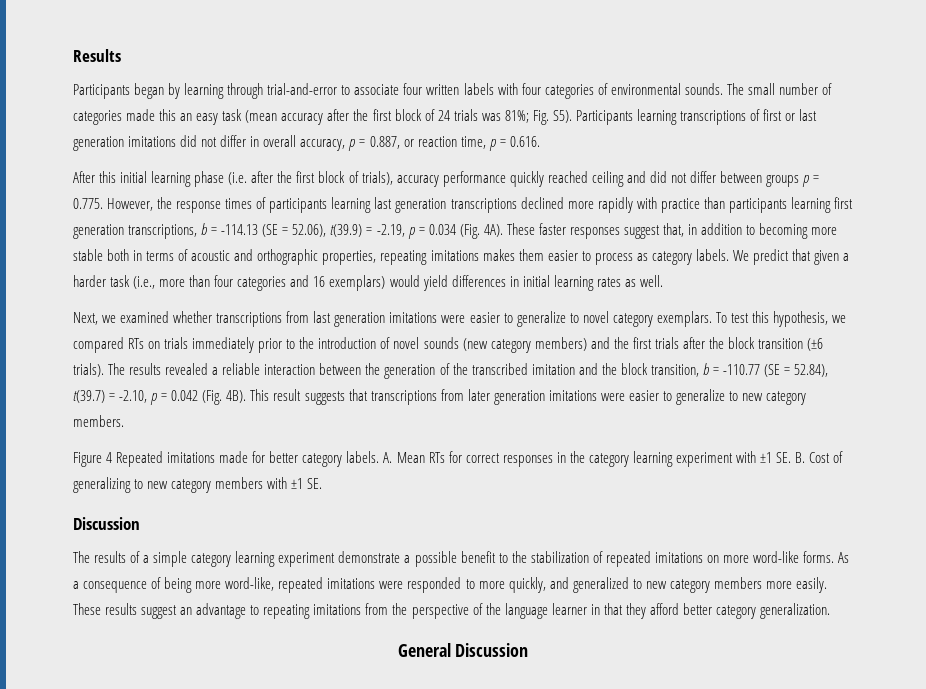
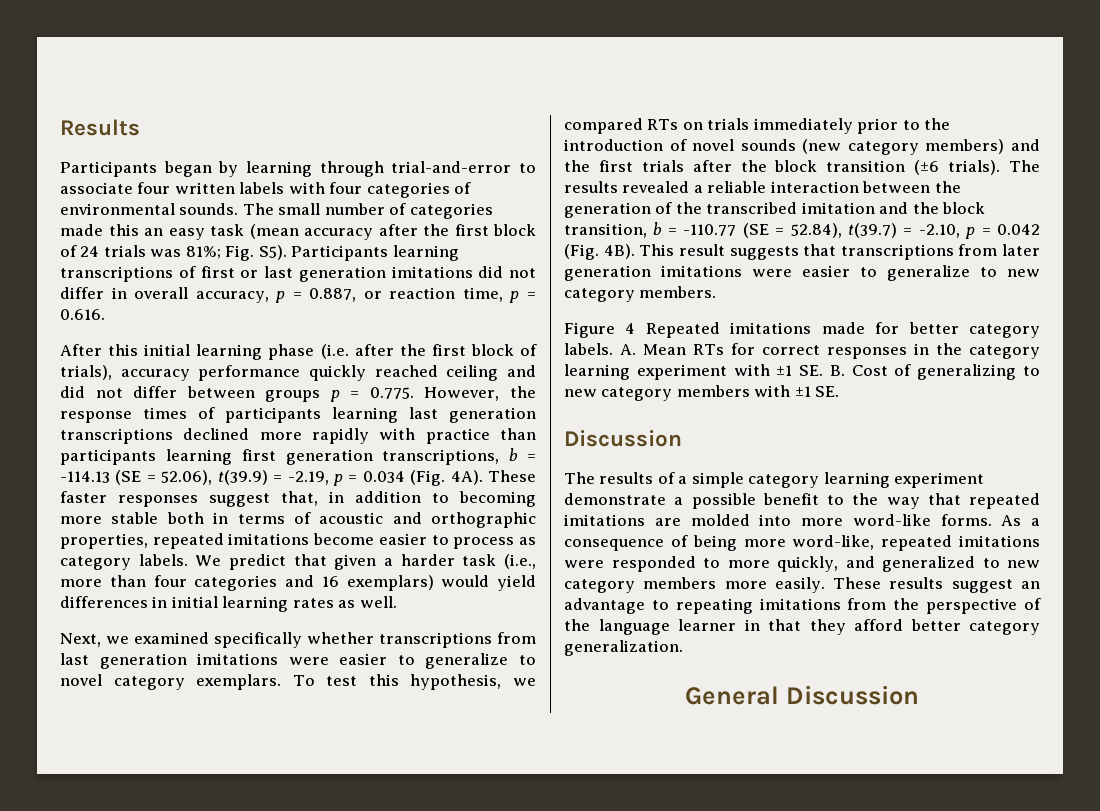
[380,249,544,265] repeating imitations makes them -> [152,533,375,549] repeated imitations become
(170, 317) none -> [214,632,302,648] specifically
[530,551,719,567] stabilization of repeated imitations on -> [886,493,1040,509] [564,514,792,526] way that repeated imitations are molded into

